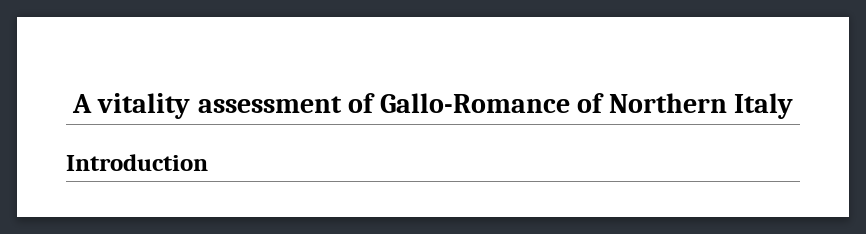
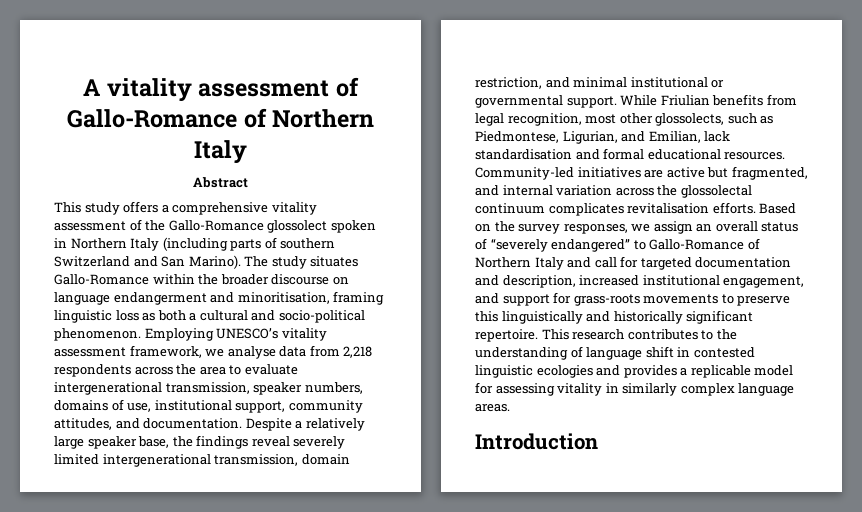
(793, 106) none -> [193,177,248,188] [54,201,317,215] [54,219,376,233] [54,237,336,251] [54,255,359,269] [54,274,349,285] [54,291,385,305] [54,310,365,323] [54,328,327,341] [54,345,373,359] [54,364,298,377] [54,382,363,395] [54,399,363,413] [54,418,365,431] [54,435,346,449] [54,454,350,467] [475,77,725,89] [475,94,797,108] [475,113,774,126] [475,131,731,144] [475,148,786,160] [475,166,808,180] [475,185,752,198] [475,202,797,216] [475,221,799,234] [475,238,760,252] [475,256,792,270] [475,275,805,288] [475,292,791,306] [475,310,754,324] [475,329,737,342] [475,346,755,360] [475,365,794,378] [475,382,795,396] [475,404,510,412] // Abstract // This study offers a comprehensive vitality assessment of the Gallo-Romance glossolect spoken in Northern Italy (including parts of southern Switzerland and San Marino). The study situates Gallo-Romance within the broader discourse on language endangerment and minoritisation, framing linguistic loss as both a cultural and socio-political phenomenon. Employing UNESCO’s vitality assessment framework, we analyse data from 2,218 respondents across the area to evaluate intergenerational transmission, speaker numbers, domains of use, institutional support, community attitudes, and documentation. Despite a relatively large speaker base, the findings reveal severely limited intergenerational transmission, domain restriction, and minimal institutional or governmental support. While Friulian benefits from legal recognition, most other glossolects, such as Piedmontese, Ligurian, and Emilian, lack standardisation and formal educational resources. Community-led initiatives are active but fragmented, and internal variation across the glossolectal continuum complicates revitalisation efforts. Based on the survey responses, we assign an overall status of “severely endangered” to Gallo-Romance of Northern Italy and call for targeted documentation and description, increased institutional engagement, and support for grass-roots movements to preserve this linguistically and historically significant repertoire. This research contributes to the understanding of language shift in contested linguistic ecologies and provides a replicable model for assessing vitality in similarly complex language areas.

